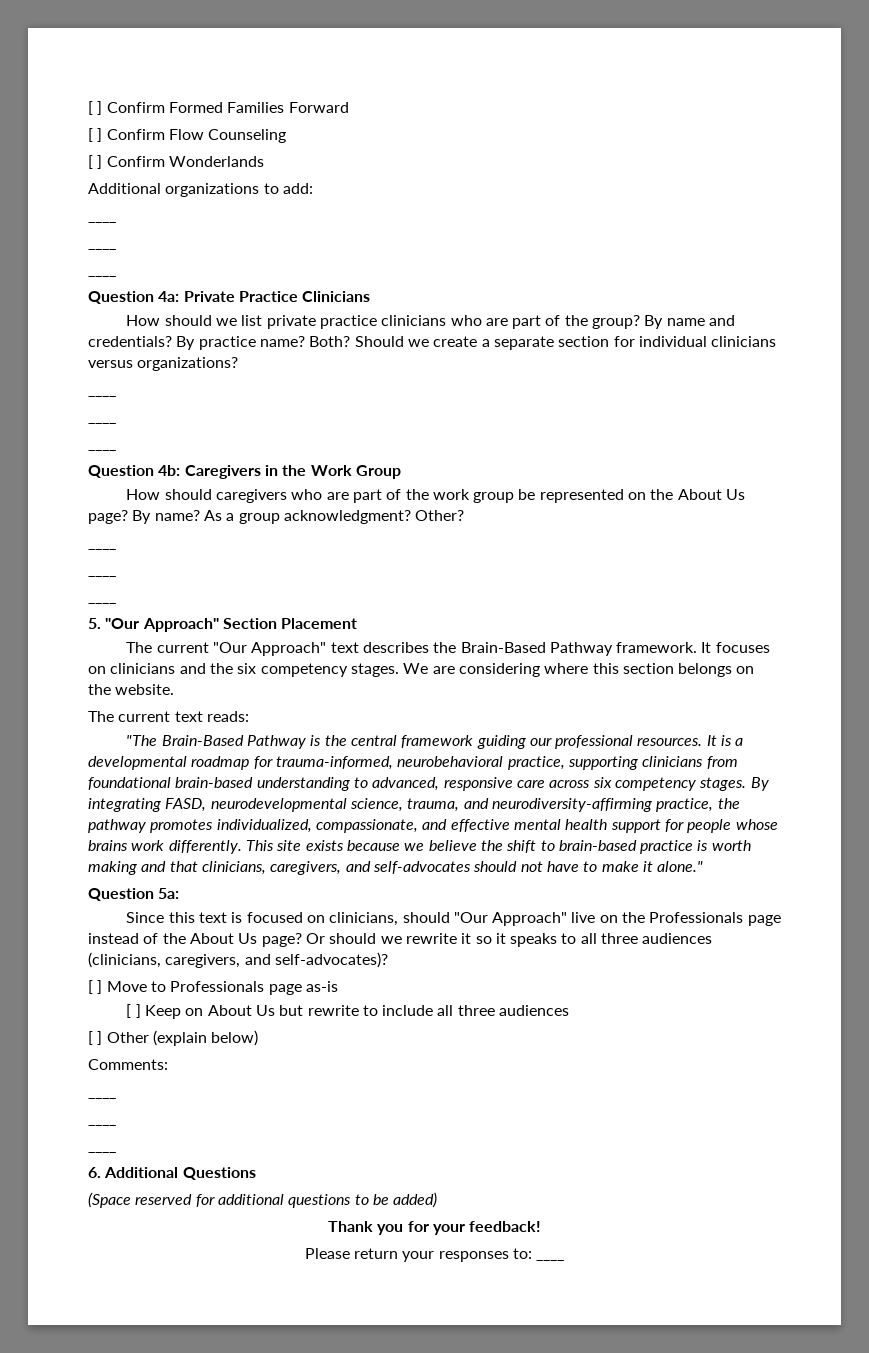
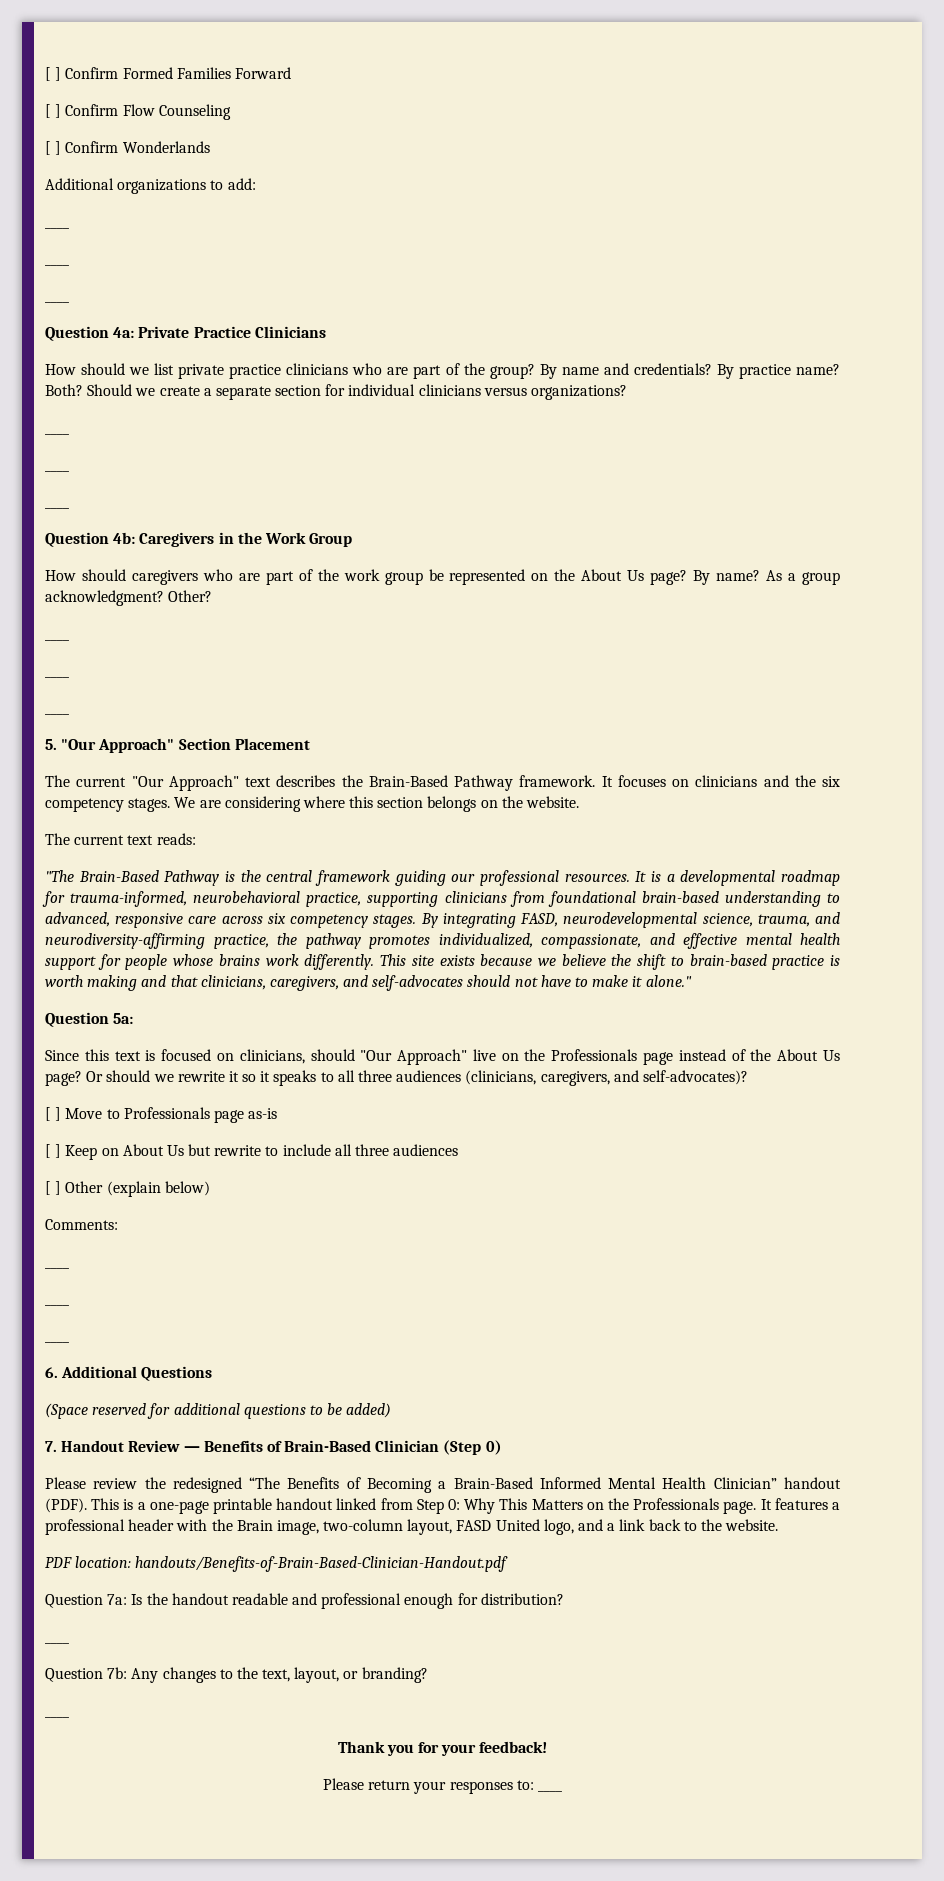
(438, 1200) none -> [45,1440,502,1455] [45,1477,842,1493] [45,1498,841,1514] [45,1519,779,1535] [45,1556,509,1572] [45,1593,564,1609] [45,1642,69,1644] [45,1667,428,1683] [45,1716,69,1718] // 7. Handout Review — Benefits of Brain-Based Clinician (Step 0) // Please review the redesigned “The Benefits of Becoming a Brain-Based Informed Mental Health Clinician” handout (PDF). This is a one-page printable handout linked from Step 0: Why This Matters on the Professionals page. It features a professional header with the Brain image, two-column layout, FASD United logo, and a link back to the website. // PDF location: handouts/Benefits-of-Brain-Based-Clinician-Handout.pdf // Question 7a: Is the handout readable and professional enough for distribution? // ____ // Question 7b: Any changes to the text, layout, or branding? // ____

